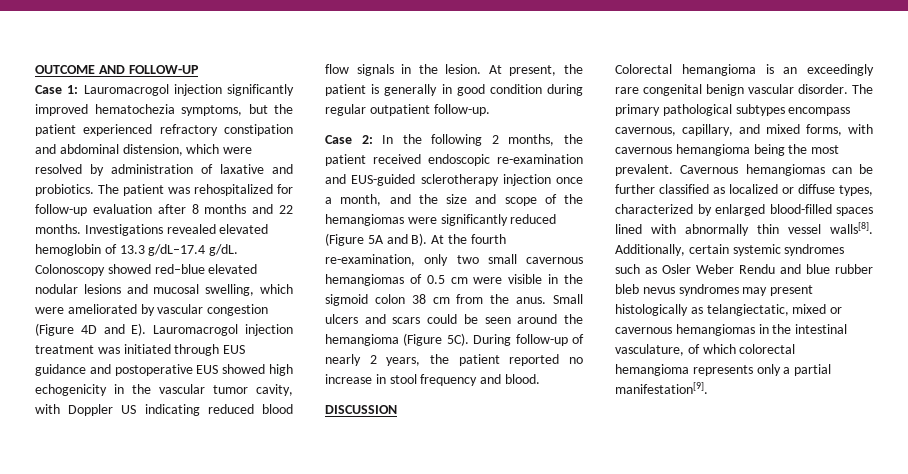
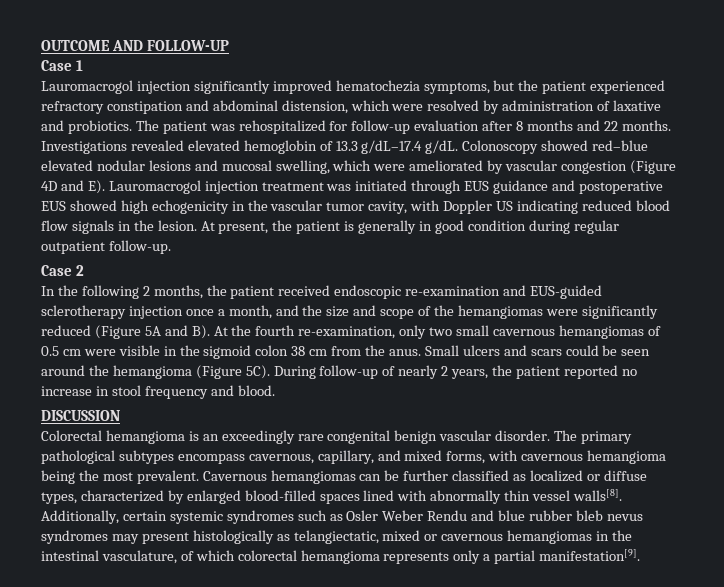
[67,85,79,94] 1: -> [75,60,83,71] 1 //
[361,135,373,144] 2: -> [75,265,84,276] 2 //

